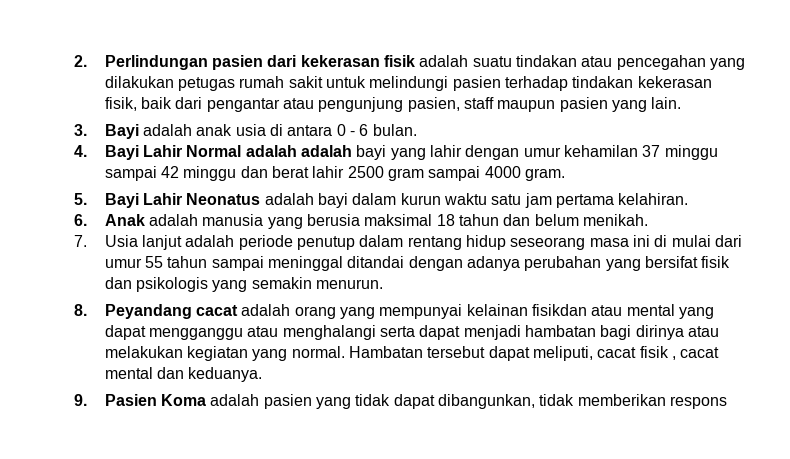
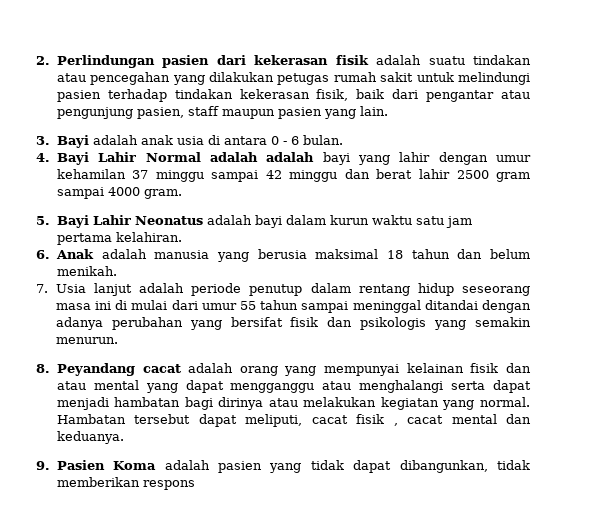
[532,304,588,316] fisikdan -> [470,363,531,373] fisik dan

